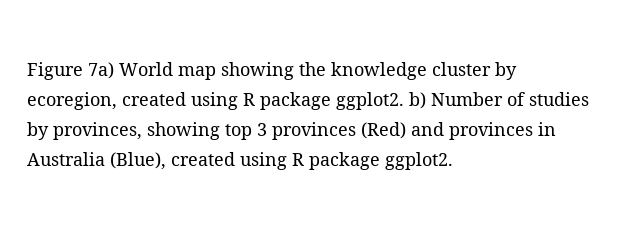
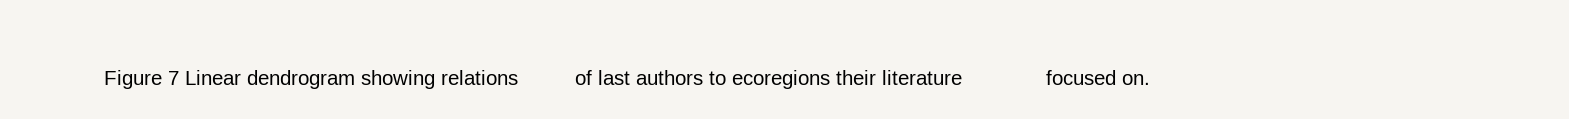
[88,62,517,80] [27,92,589,110] [27,122,556,140] [27,152,453,170] 7a) World map showing the knowledge cluster by ecoregion, created using R package ggplot2. b) Number of studies by provinces, showing top 3 provinces (Red) and provinces in Australia (Blue), created using R package ggplot2. -> [168,70,1150,89] 7 Linear dendrogram showing relations of last authors to ecoregions their literature focused on.

